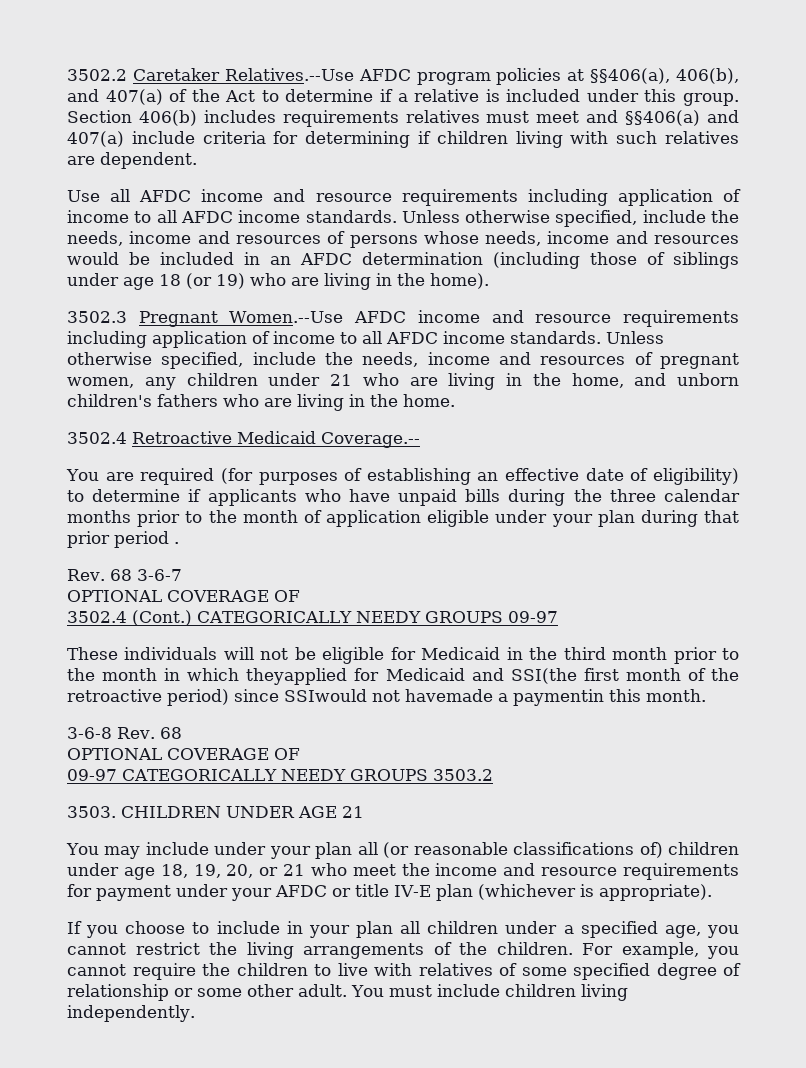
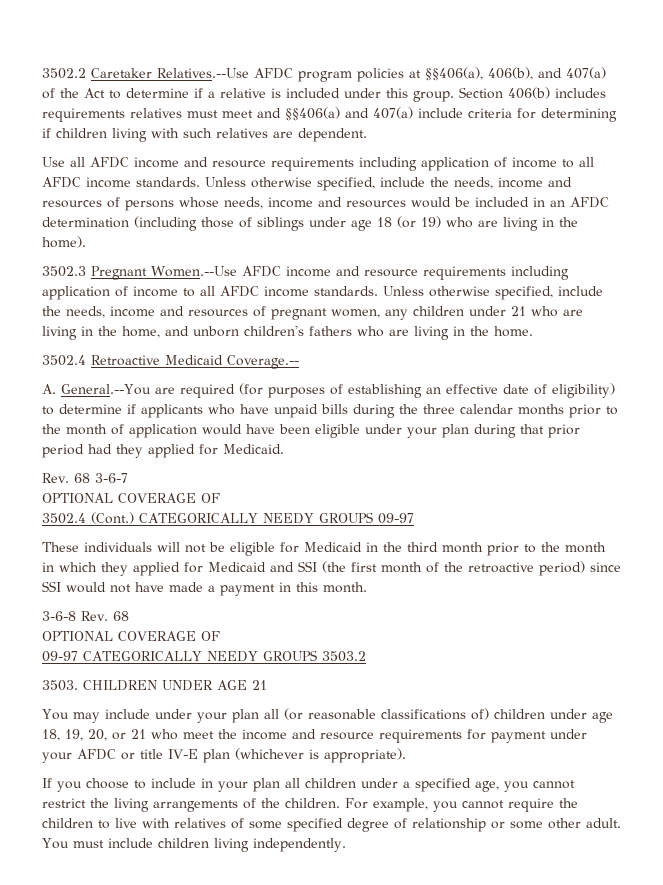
[66,469,99,481] You -> [42,384,151,395] A. General.--You
(421, 518) none -> [202,424,310,435] would have been
[174,542,179,544] . -> [88,444,284,458] had they applied for Medicaid.
[246,668,348,685] theyapplied -> [101,562,180,576] they applied
[510,668,577,684] SSI(the -> [298,561,346,573] SSI (the
[284,689,604,706] SSIwould not havemade a paymentin -> [42,581,291,596] SSI would not have made a payment in

